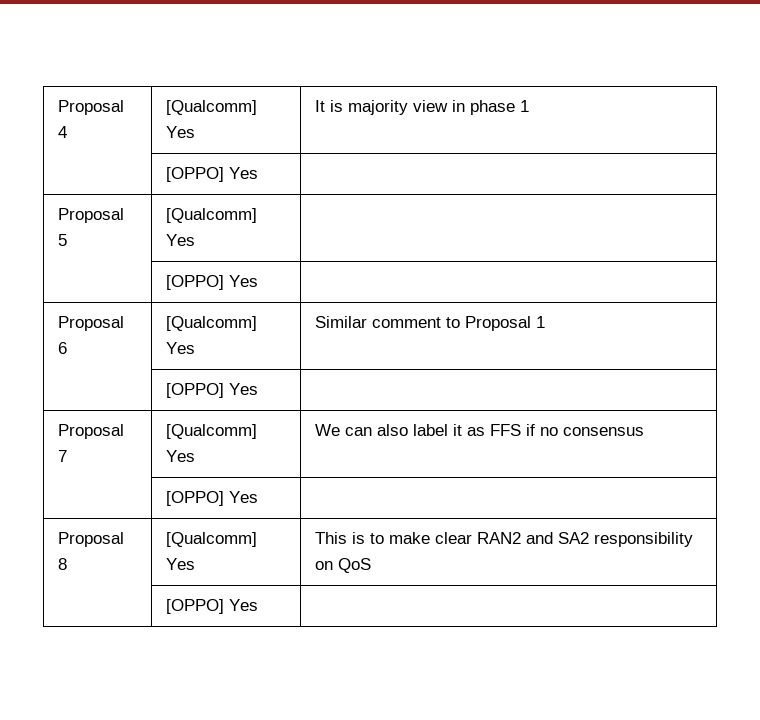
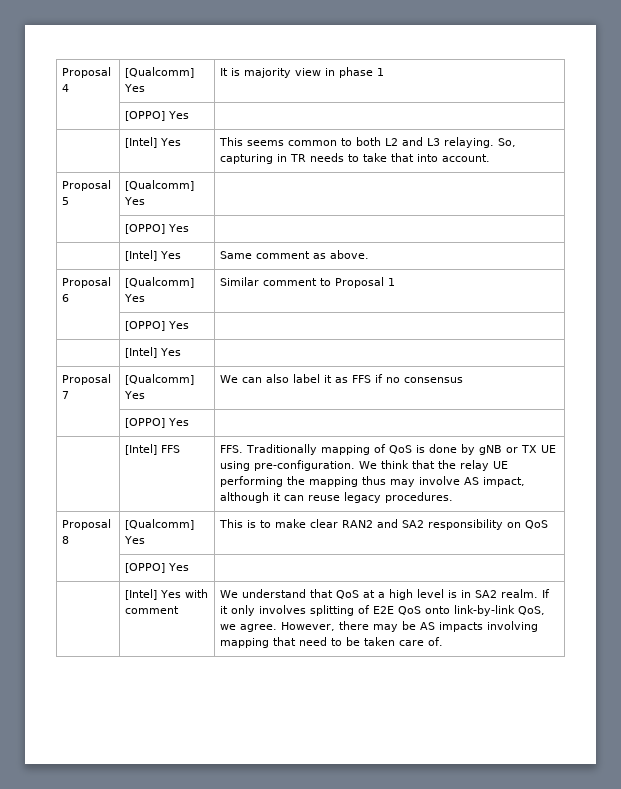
(258, 173) none -> [124,137,181,148] [218,137,516,148] [219,153,490,164] // | [Intel] Yes | This seems common to both L2 and L3 relaying. So, capturing in TR needs to take that into account.
(258, 281) none -> [124,250,181,261] [219,250,369,259] // | [Intel] Yes | Same comment as above.
(258, 389) none -> [124,347,181,358] // | [Intel] Yes |
(258, 497) none -> [124,444,180,455] [219,444,556,455] [219,460,508,471] [219,476,525,487] [219,492,453,503] // | [Intel] FFS | FFS. Traditionally mapping of QoS is done by gNB or TX UE using pre-configuration. We think that the relay UE performing the mapping thus may involve AS impact, although it can reuse legacy procedures.
(258, 605) none -> [124,589,208,600] [124,606,179,614] [219,589,550,600] [219,605,545,616] [219,621,538,632] [219,637,443,648] // | [Intel] Yes with comment | We understand that QoS at a high level is in SA2 realm. If it only involves splitting of E2E QoS onto link-by-link QoS, we agree. However, there may be AS impacts involving mapping that need to be taken care of.

